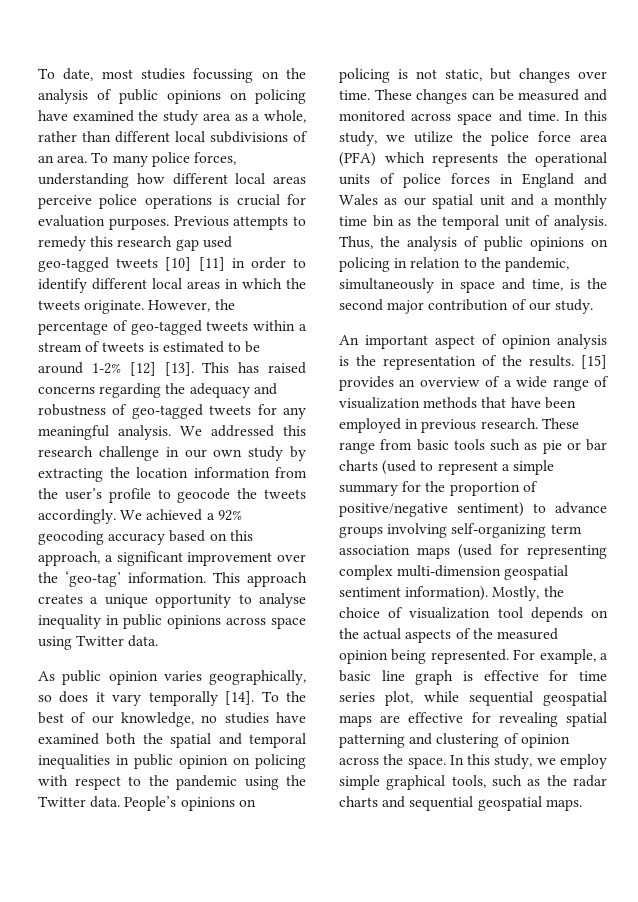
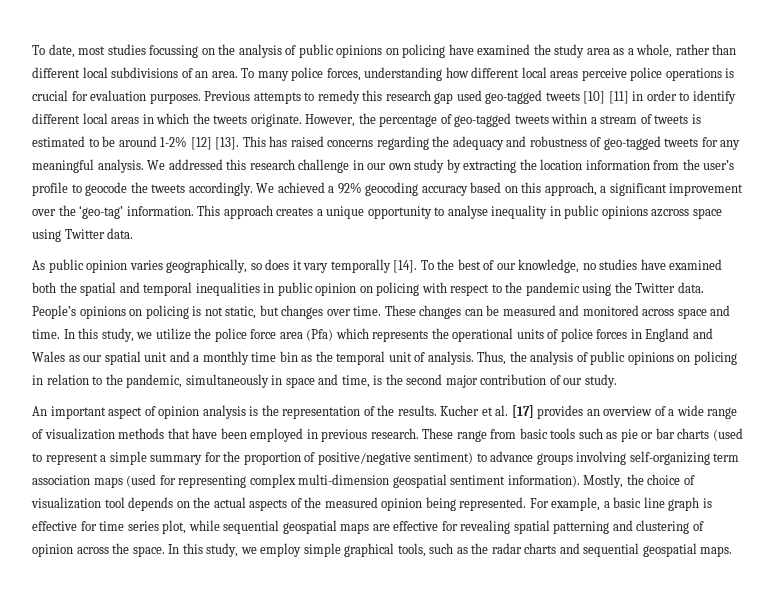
[226,617,266,625] across -> [651,209,690,217] azcross
[339,152,376,167] (PFA) -> [306,329,334,341] (Pfa)
[581,355,607,369] [15] -> [440,405,534,418] Kucher et al. [17]

